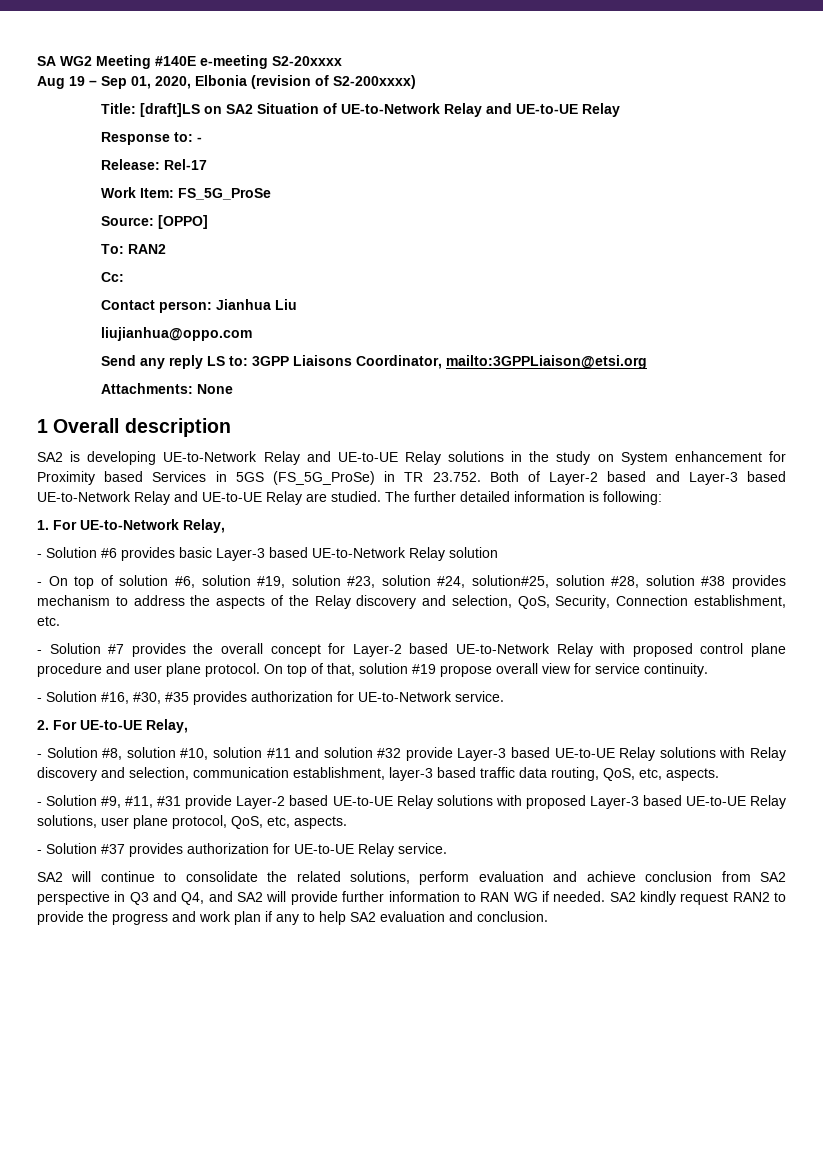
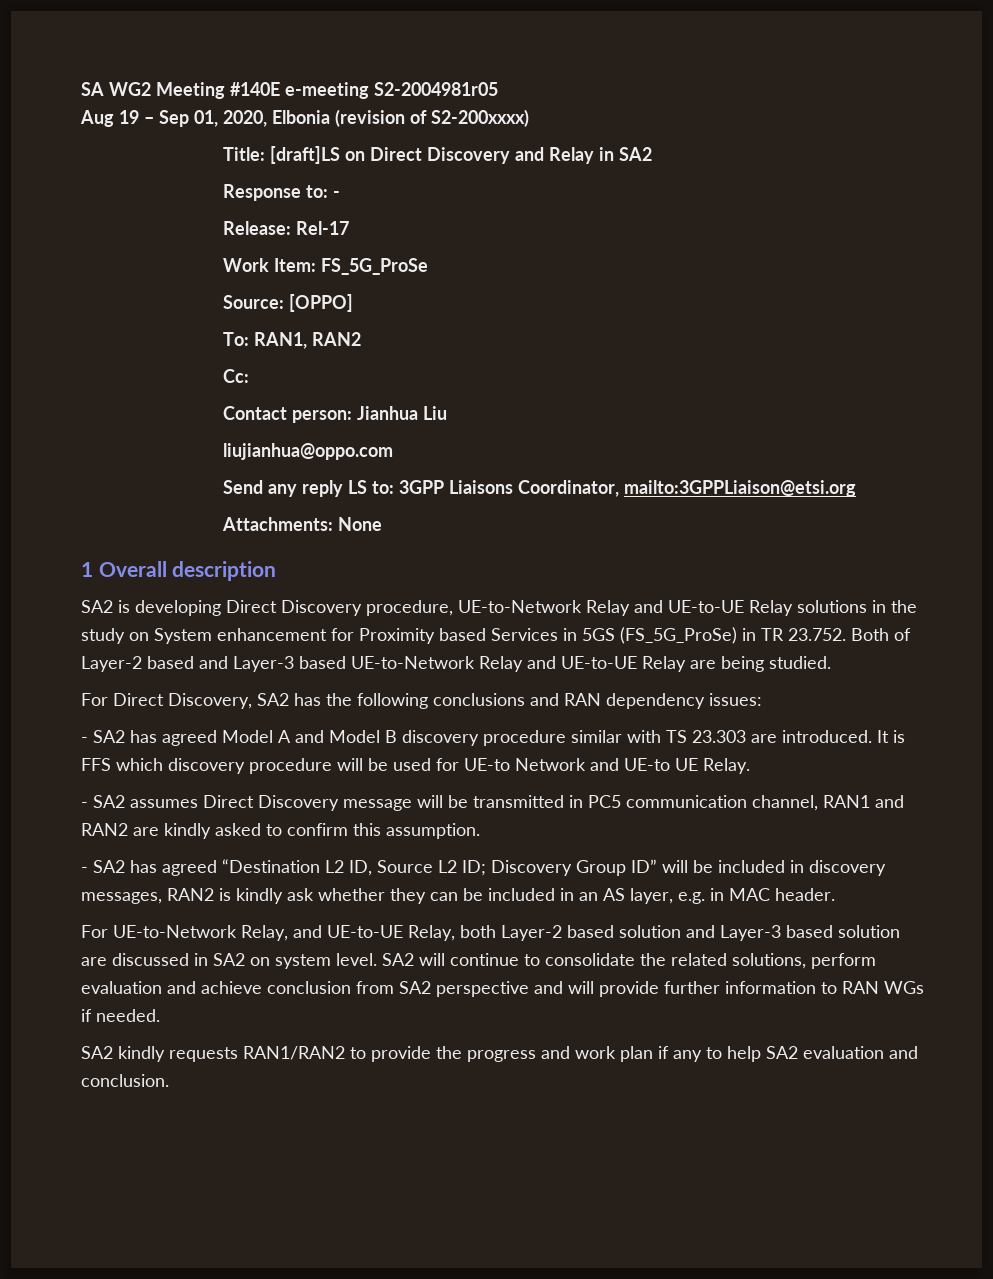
[272,56,342,66] S2-20xxxx -> [374,82,498,96] S2-2004981r05
[226,103,621,117] SA2 Situation of UE-to-Network Relay and UE-to-UE Relay -> [369,147,652,164] Direct Discovery and Relay in SA2
(125, 249) none -> [253,332,307,349] RAN1,
(157, 458) none -> [226,600,453,616] Direct Discovery procedure,
(327, 497) none -> [721,656,764,672] being
[385,491,662,505] [37,519,225,533] [37,547,498,561] [37,575,787,589] [37,595,787,609] [37,616,60,626] [37,643,787,657] [37,663,708,677] [37,691,504,705] [37,719,188,733] [37,747,787,761] [37,767,719,781] [37,795,786,809] [37,815,347,829] [37,843,447,857] The further detailed information is following: // 1. For UE-to-Network Relay, // - Solution #6 provides basic Layer-3 based UE-to-Network Relay solution // - On top of solution #6, solution #19, solution #23, solution #24, solution#25, solution #28, solution #38 provides mechanism to address the aspects of the Relay discovery and selection, QoS, Security, Connection establishment, etc. // - Solution #7 provides the overall concept for Layer-2 based UE-to-Network Relay with proposed control plane procedure and user plane protocol. On top of that, solution #19 propose overall view for service continuity. // - Solution #16, #30, #35 provides authorization for UE-to-Network service. // 2. For UE-to-UE Relay, // - Solution #8, solution #10, solution #11 and solution #32 provide Layer-3 based UE-to-UE Relay solutions with Relay discovery and selection, communication establishment, layer-3 based traffic data routing, QoS, etc, aspects. // - Solution #9, #11, #31 provide Layer-2 based UE-to-UE Relay solutions with proposed Layer-3 based UE-to-UE Relay solutions, user plane protocol, QoS, etc, aspects. // - Solution #37 provides authorization for UE-to-UE Relay service. // -> [81,693,762,709] [81,730,905,746] [81,758,750,774] [81,795,904,811] [81,823,480,839] [81,859,886,876] [81,888,835,904] [81,925,900,941] [81,953,377,969] // For Direct Discovery, SA2 has the following conclusions and RAN dependency issues: // - SA2 has agreed Model A and Model B discovery procedure similar with TS 23.303 are introduced. It is FFS which discovery procedure will be used for UE-to Network and UE-to UE Relay. // - SA2 assumes Direct Discovery message will be transmitted in PC5 communication channel, RAN1 and RAN2 are kindly asked to confirm this assumption. // - SA2 has agreed “Destination L2 ID, Source L2 ID; Discovery Group ID” will be included in discovery messages, RAN2 is kindly ask whether they can be included in an AS layer, e.g. in MAC header. // For UE-to-Network Relay, and UE-to-UE Relay, both Layer-2 based solution and Layer-3 based solution are discussed in SA2 on system level.
[114,891,264,905] in Q3 and Q4, and SA2 -> [534,981,563,994] and
[513,892,538,902] WG -> [884,981,924,994] WGs
(606, 896) none -> (160, 1015) //
[680,892,770,905] request RAN2 -> [169,1046,345,1062] requests RAN1/RAN2

